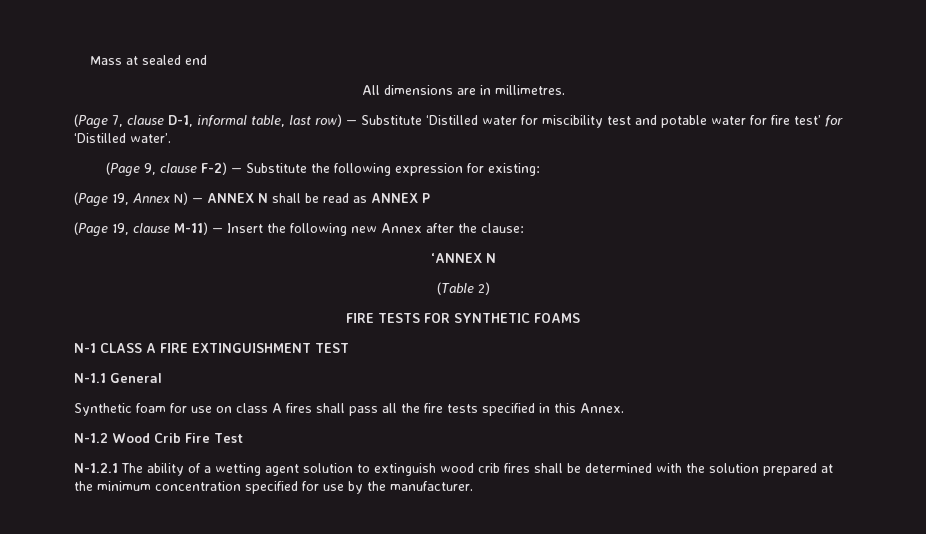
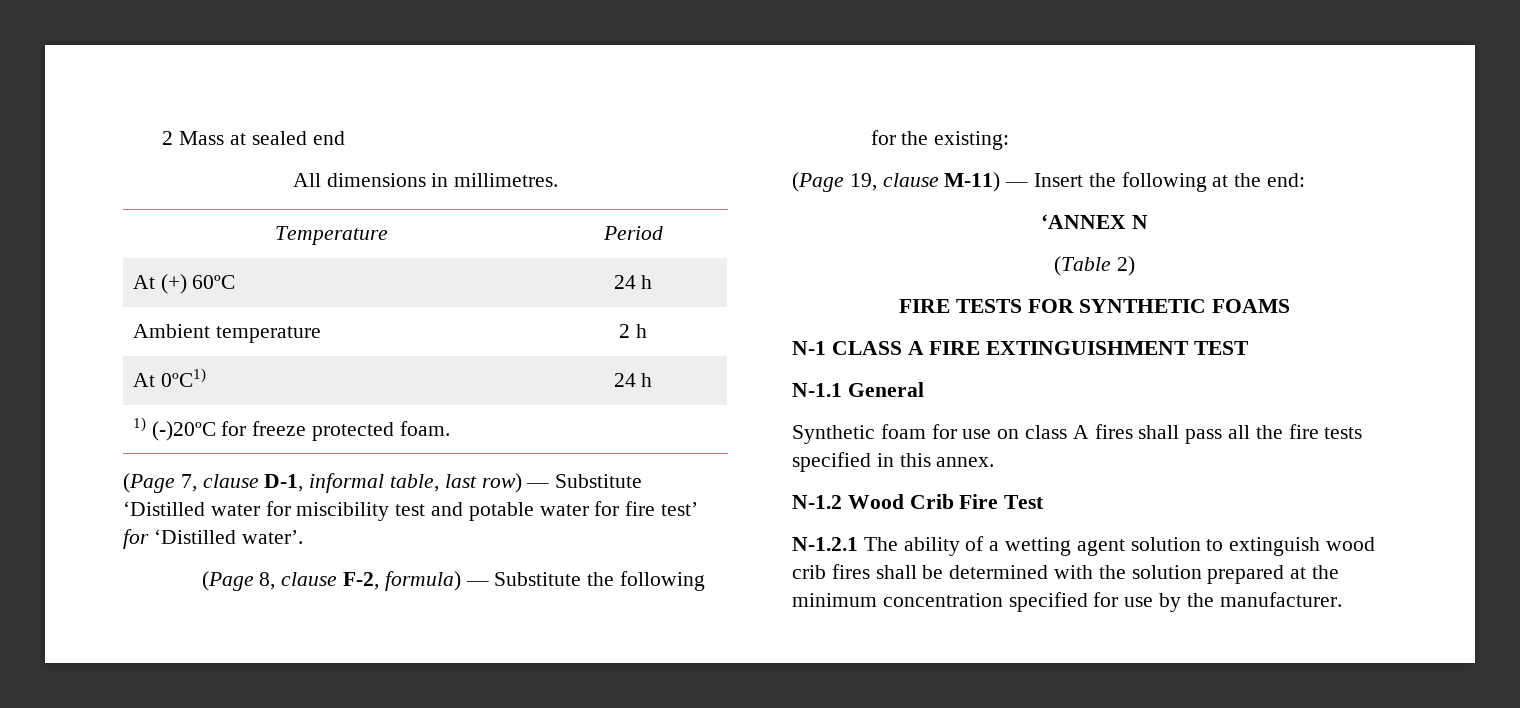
(89, 60) none -> [162,131,174,145] 2
[456,88,476,95] are -> (426, 180) none
(565, 90) none -> [274,226,388,245] [602,226,663,240] [132,274,236,294] [613,275,653,289] [132,324,321,343] [619,324,647,338] [132,368,206,387] [613,373,653,387] [132,417,450,441] // Temperature | Period // At (+) 60ºC | 24 h // Ambient temperature | 2 h // At 0ºC1) | 24 h // 1) (-)20ºC for freeze protected foam.
[143,162,227,175] 9, clause F-2) -> [259,571,461,591] 8, clause F-2, formula)
[394,163,484,176] expression for -> [870,130,929,145] for the
[74,192,430,207] // (Page 19, Annex N) — ANNEX N shall be read as ANNEX P -> (1010, 140) none
[351,223,524,233] new Annex after the clause: -> [1212,173,1306,187] at the end:
[580,403,624,413] Annex. -> [936,457,995,467] annex.

